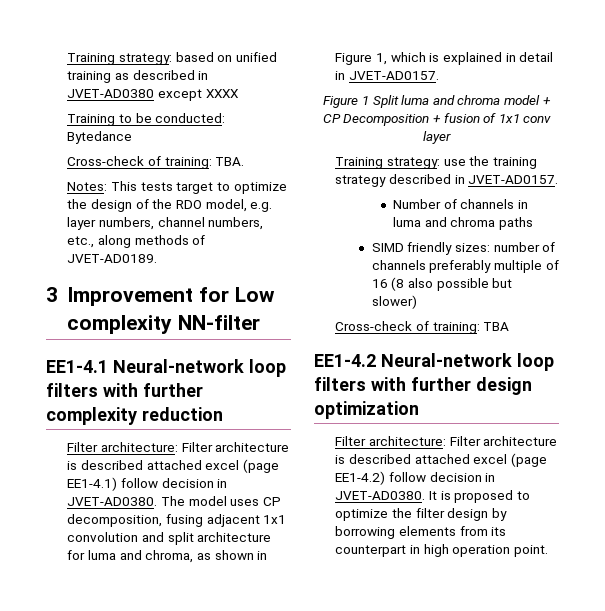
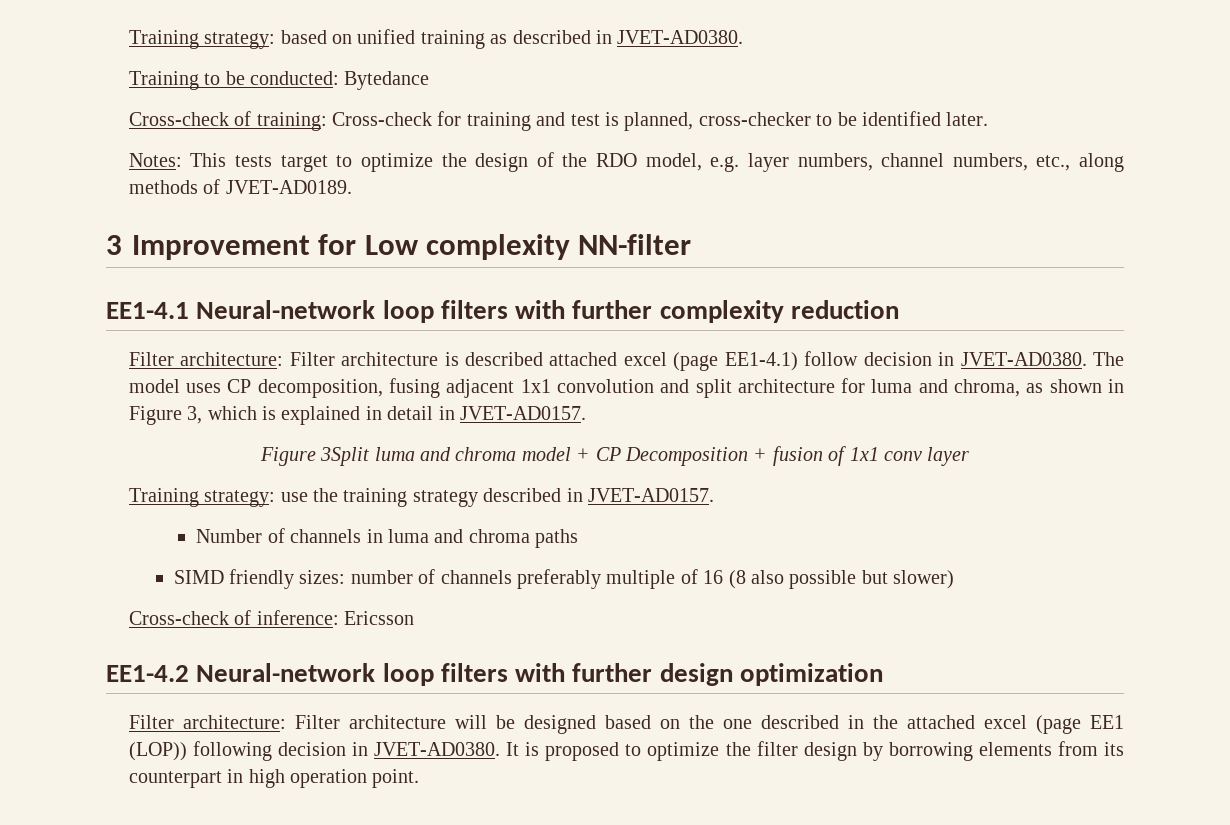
[67,89,239,101] JVET-AD0380 except XXXX -> [617,30,744,44] JVET-AD0380.
[215,157,245,166] TBA. -> [332,111,989,131] Cross-check for training and test is planned, cross-checker to be identified later.
[376,53,388,65] 1, -> [187,406,203,424] 3,
[361,95,399,108] 1 Split -> [320,447,370,466] 3Split
[432,322,510,334] training: TBA -> [256,610,415,625] inference: Ericsson
[335,453,547,467] [335,471,427,485] is described attached excel (page EE1-4.2) follow -> [454,715,1124,734] [128,741,272,761] will be designed based on the one described in the attached excel (page EE1 (LOP)) following

